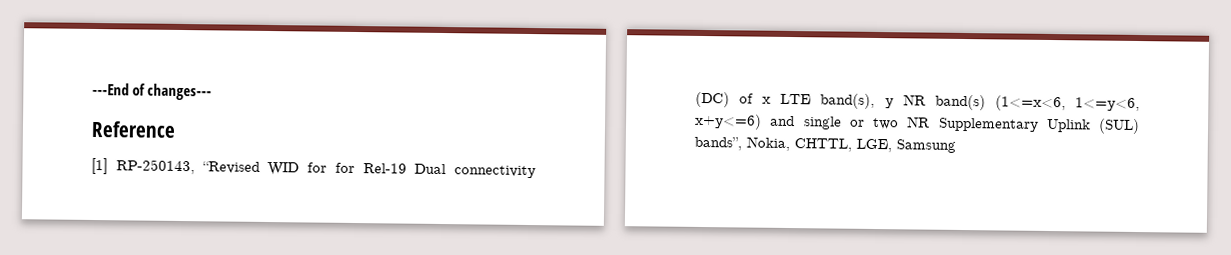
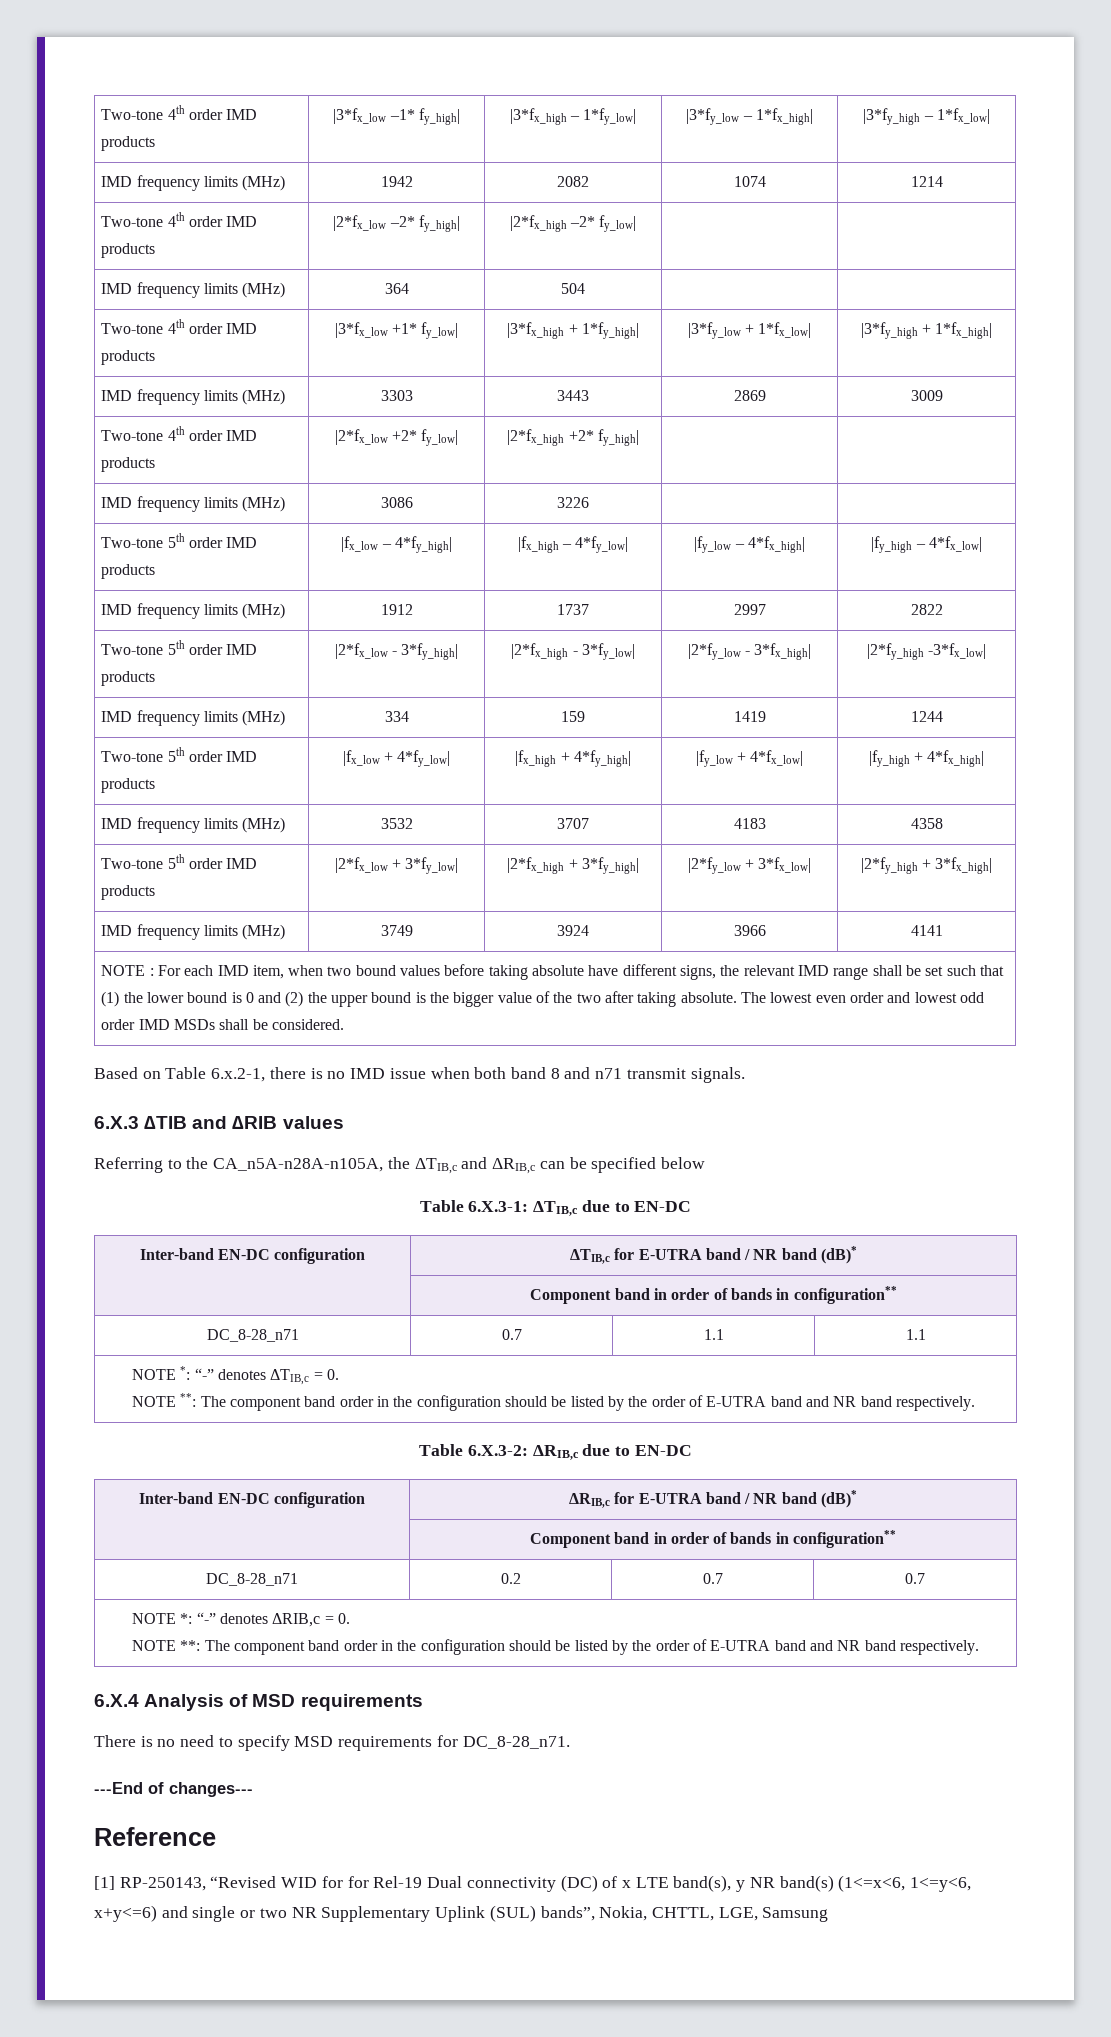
(92, 89) none -> [101,105,258,120] [101,136,156,151] [333,108,460,125] [509,108,637,125] [686,108,813,125] [863,108,990,125] [101,175,286,191] [380,176,413,187] [557,176,589,187] [733,176,766,187] [910,176,943,187] [101,212,258,227] [101,243,156,258] [333,215,460,232] [509,215,637,232] [101,282,286,298] [384,283,409,294] [561,283,585,294] [101,319,258,334] [101,350,156,365] [334,322,459,339] [507,322,639,339] [687,322,812,339] [860,322,993,339] [101,389,286,405] [380,390,413,401] [557,390,589,401] [733,390,766,401] [910,390,943,401] [101,426,258,441] [101,457,156,472] [334,429,459,446] [507,429,639,446] [101,496,286,512] [380,497,413,508] [557,497,589,508] [101,533,258,548] [101,564,156,579] [341,536,452,553] [517,536,629,553] [694,536,805,553] [871,536,982,553] [101,603,286,619] [380,604,413,615] [557,604,589,615] [733,604,766,615] [910,604,943,615] [101,640,258,655] [101,671,156,686] [334,643,459,660] [511,643,635,660] [687,643,812,660] [866,643,987,660] [101,710,286,726] [384,711,409,722] [561,711,585,722] [733,711,766,722] [910,711,943,722] [101,747,258,762] [101,778,156,793] [342,750,451,767] [515,750,631,767] [695,750,804,767] [868,750,985,767] [101,817,286,833] [380,818,413,829] [557,818,589,829] [733,818,766,829] [910,818,943,829] [101,854,258,869] [101,885,156,900] [334,857,459,874] [507,857,639,874] [687,857,812,874] [860,857,993,874] [101,924,286,940] [380,925,413,936] [557,925,589,936] [733,925,766,936] [910,925,943,936] [101,964,1004,980] [101,991,984,1007] [101,1019,344,1030] [94,1067,745,1083] [94,1116,344,1129] [94,1157,705,1174] [419,1200,692,1216] [139,1248,366,1264] [569,1246,858,1264] [530,1286,897,1304] [206,1329,299,1342] [501,1329,522,1340] [703,1329,724,1340] [905,1329,926,1340] [132,1366,340,1385] [132,1393,975,1411] [419,1444,692,1460] [139,1492,365,1508] [568,1490,858,1508] [529,1530,897,1548] [206,1573,298,1586] [500,1573,521,1584] [702,1573,723,1584] [905,1573,925,1584] [132,1612,351,1627] [132,1639,979,1655] [94,1694,423,1711] [94,1735,570,1751] Two-tone 4th order IMD products | |3*fx_low –1* fy_high| | |3*fx_high – 1*fy_low| | |3*fy_low – 1*fx_high| | |3*fy_high – 1*fx_low| // IMD frequency limits (MHz) | 1942 | 2082 | 1074 | 1214 // Two-tone 4th order IMD products | |2*fx_low –2* fy_high| | |2*fx_high –2* fy_low| | | // IMD frequency limits (MHz) | 364 | 504 | | // Two-tone 4th order IMD products | |3*fx_low +1* fy_low| | |3*fx_high + 1*fy_high| | |3*fy_low + 1*fx_low| | |3*fy_high + 1*fx_high| // IMD frequency limits (MHz) | 3303 | 3443 | 2869 | 3009 // Two-tone 4th order IMD products | |2*fx_low +2* fy_low| | |2*fx_high +2* fy_high| | | // IMD frequency limits (MHz) | 3086 | 3226 | | // Two-tone 5th order IMD products | |fx_low – 4*fy_high| | |fx_high – 4*fy_low| | |fy_low – 4*fx_high| | |fy_high – 4*fx_low| // IMD frequency limits (MHz) | 1912 | 1737 | 2997 | 2822 // Two-tone 5th order IMD products | |2*fx_low - 3*fy_high| | |2*fx_high - 3*fy_low| | |2*fy_low - 3*fx_high| | |2*fy_high -3*fx_low| // IMD frequency limits (MHz) | 334 | 159 | 1419 | 1244 // Two-tone 5th order IMD products | |fx_low + 4*fy_low| | |fx_high + 4*fy_high| | |fy_low + 4*fx_low| | |fy_high + 4*fx_high| // IMD frequency limits (MHz) | 3532 | 3707 | 4183 | 4358 // Two-tone 5th order IMD products | |2*fx_low + 3*fy_low| | |2*fx_high + 3*fy_high| | |2*fy_low + 3*fx_low| | |2*fy_high + 3*fx_high| // IMD frequency limits (MHz) | 3749 | 3924 | 3966 | 4141 // NOTE : For each IMD item, when two bound values before taking absolute have different signs, the relevant IMD range shall be set such that (1) the lower bound is 0 and (2) the upper bound is the bigger value of the two after taking absolute. The lowest even order and lowest odd order IMD MSDs shall be considered. // Based on Table 6.x.2-1, there is no IMD issue when both band 8 and n71 transmit signals. // 6.X.3 ∆TIB and ∆RIB values // Referring to the CA_n5A-n28A-n105A, the ΔTIB,c and ΔRIB,c can be specified below // Table 6.X.3-1: ΔTIB,c due to EN-DC // Inter-band EN-DC configuration | ΔTIB,c for E-UTRA band / NR band (dB)* // | Component band in order of bands in configuration** // DC_8-28_n71 | 0.7 | 1.1 | 1.1 // NOTE *: “-” denotes ΔTIB,c = 0. // NOTE **: The component band order in the configuration should be listed by the order of E-UTRA band and NR band respectively. // Table 6.X.3-2: ΔRIB,c due to EN-DC // Inter-band EN-DC configuration | ΔRIB,c for E-UTRA band / NR band (dB)* // | Component band in order of bands in configuration** // DC_8-28_n71 | 0.2 | 0.7 | 0.7 // NOTE *: “-” denotes ΔRIB,c = 0. // NOTE **: The component band order in the configuration should be listed by the order of E-UTRA band and NR band respectively. // 6.X.4 Analysis of MSD requirements // There is no need to specify MSD requirements for DC_8-28_n71. //

